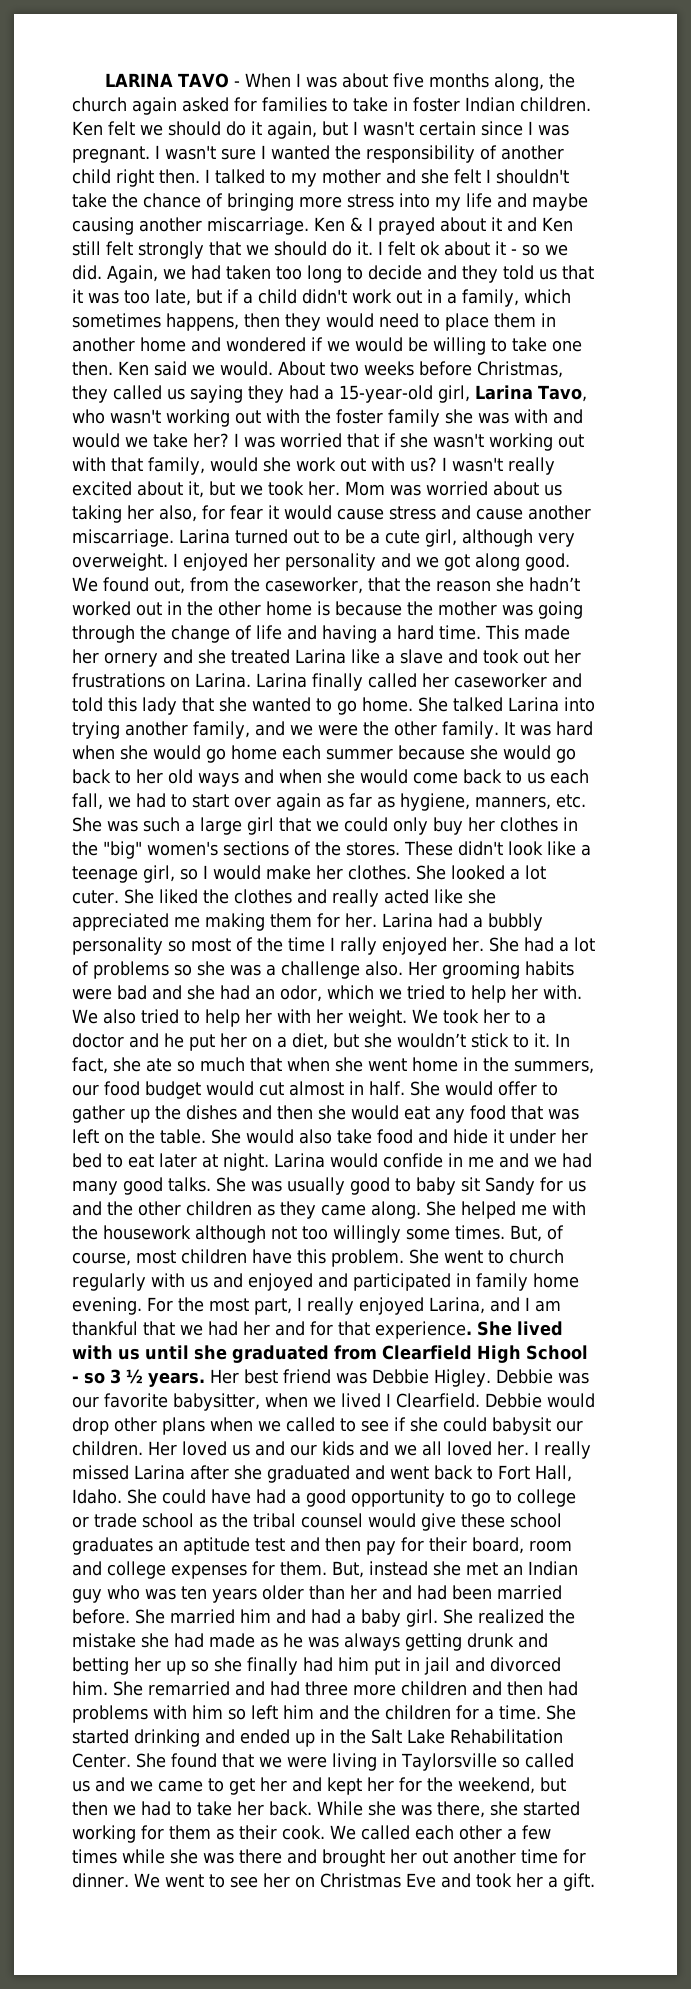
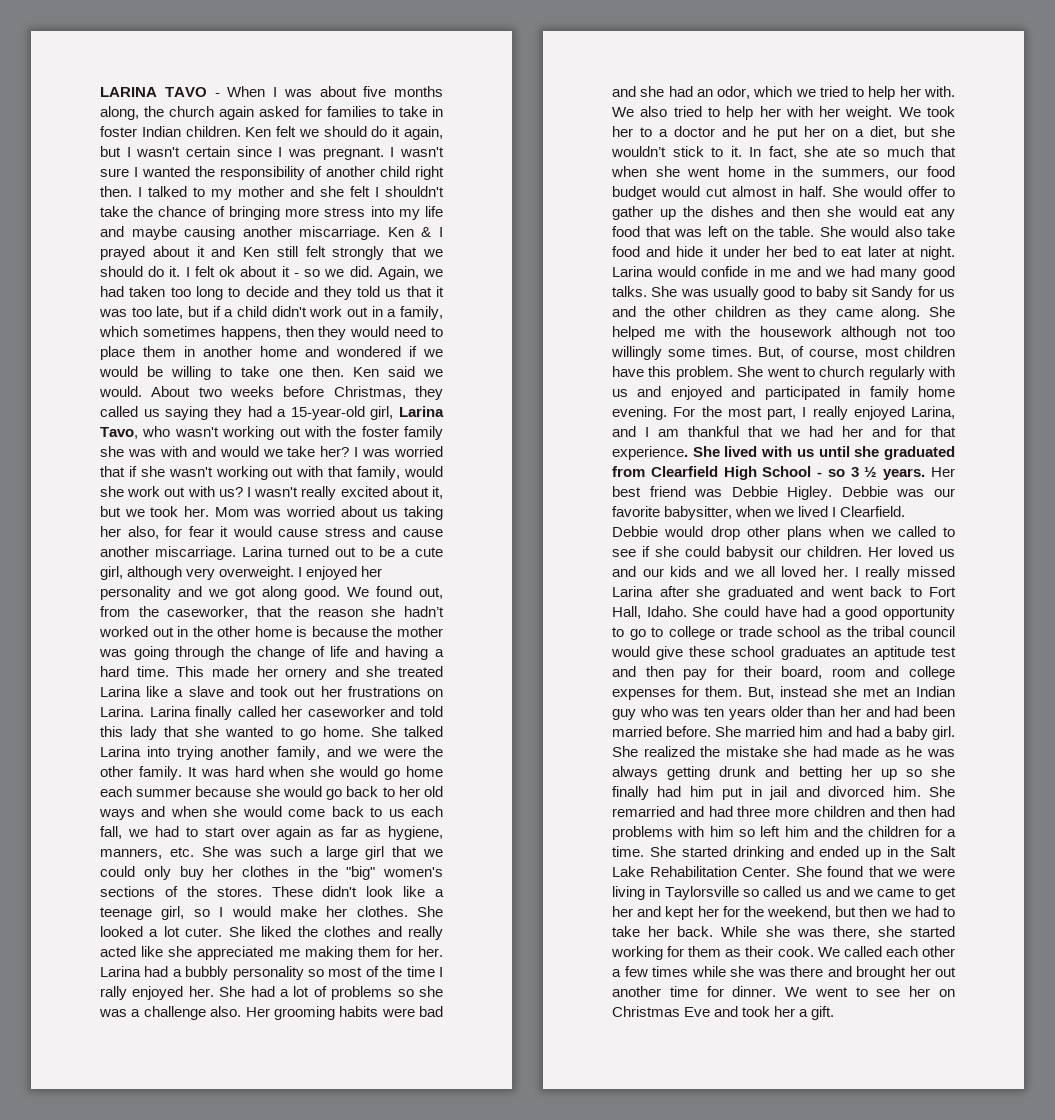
[301,1513,363,1528] counsel -> [909,626,955,637] council

